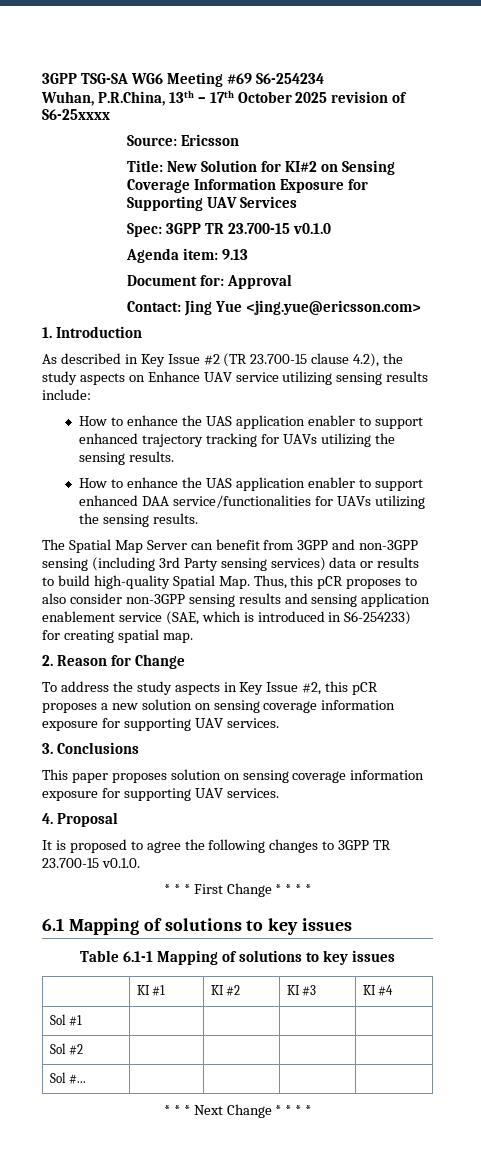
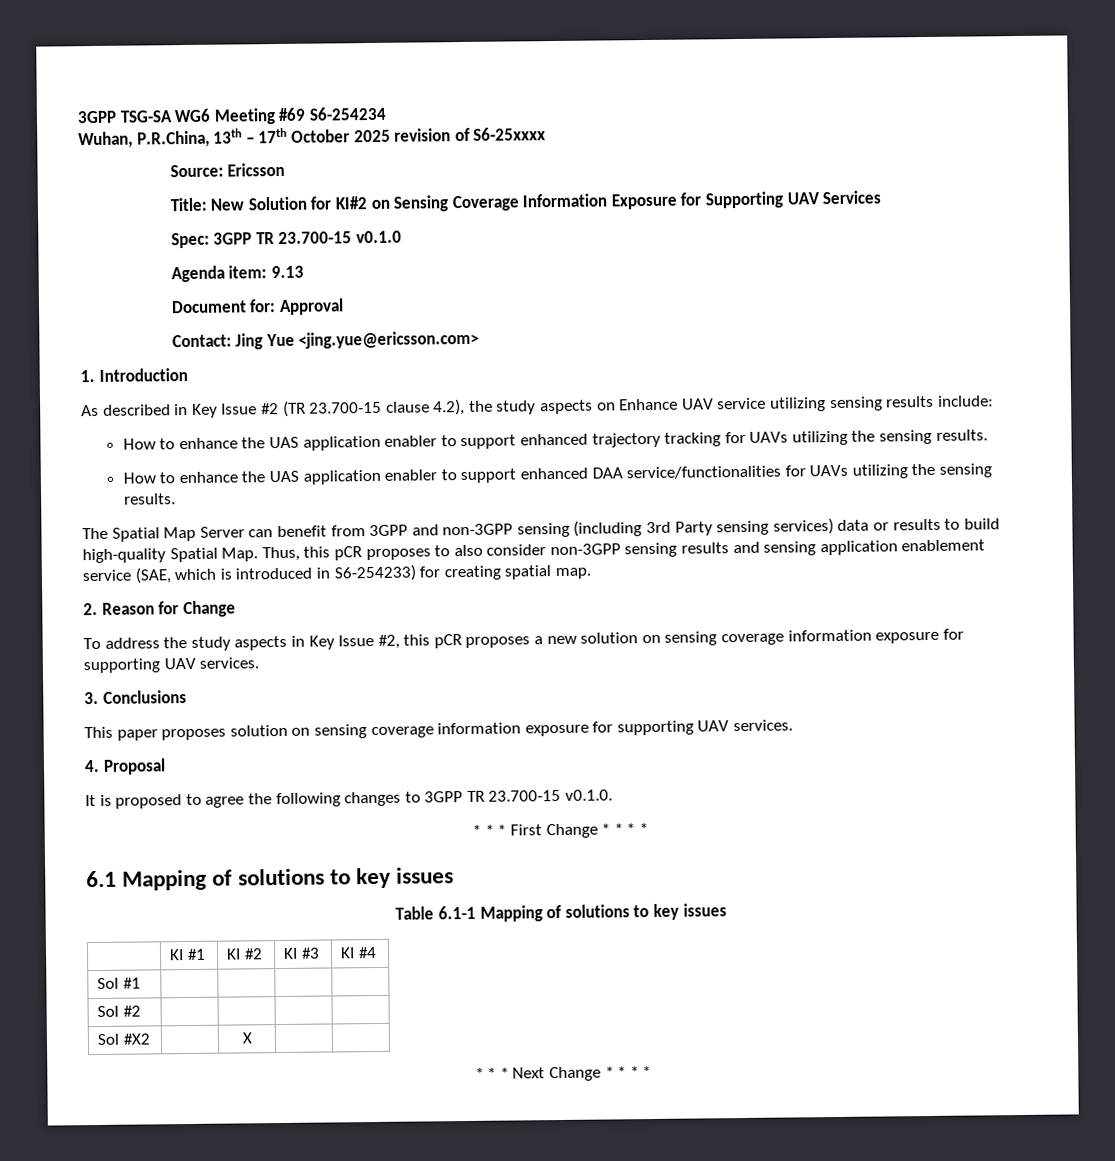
[69,1074,87,1084] #... | | -> [122,1033,150,1045] [241,1032,252,1044] #X2 | | X

